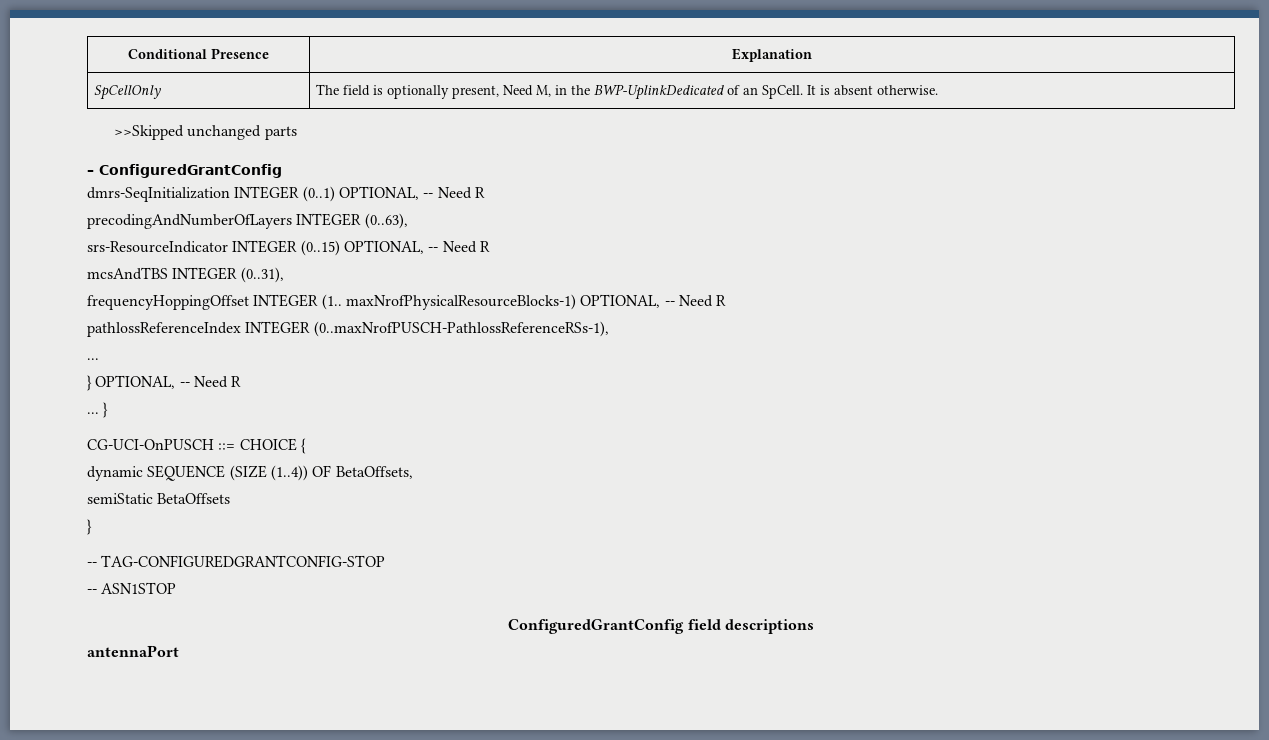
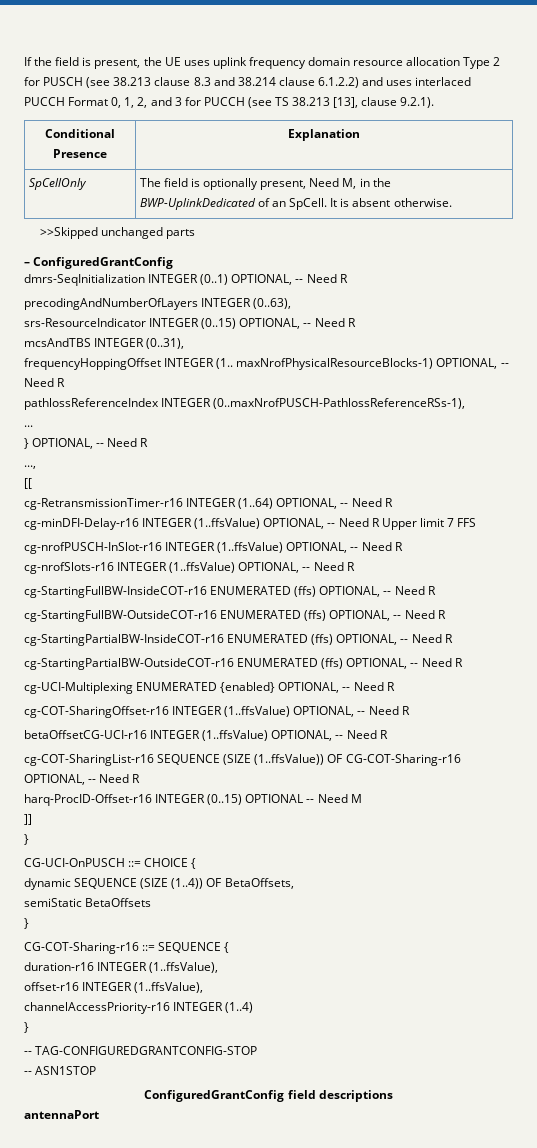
(128, 54) none -> [24,57,501,69] [24,77,472,88] [24,97,435,108] If the field is present, the UE uses uplink frequency domain resource allocation Type 2 for PUSCH (see 38.213 clause 8.3 and 38.214 clause 6.1.2.2) and uses interlaced PUCCH Format 0, 1, 2, and 3 for PUCCH (see TS 38.213 [13], clause 9.2.1). //
[87,412,99,414] ... -> [24,465,36,469] [24,478,32,489] [24,498,393,510] [24,518,477,530] [24,542,403,554] [24,562,355,574] [24,586,436,598] [24,610,446,622] [24,634,453,646] [24,658,463,670] [24,682,395,694] [24,706,410,718] [24,730,388,741] [24,754,461,766] [24,774,141,785] [24,794,362,806] [24,814,32,825] ..., // [[ // cg-RetransmissionTimer-r16 INTEGER (1..64) OPTIONAL, -- Need R // cg-minDFI-Delay-r16 INTEGER (1..ffsValue) OPTIONAL, -- Need R Upper limit 7 FFS // cg-nrofPUSCH-InSlot-r16 INTEGER (1..ffsValue) OPTIONAL, -- Need R // cg-nrofSlots-r16 INTEGER (1..ffsValue) OPTIONAL, -- Need R // cg-StartingFullBW-InsideCOT-r16 ENUMERATED (ffs) OPTIONAL, -- Need R // cg-StartingFullBW-OutsideCOT-r16 ENUMERATED (ffs) OPTIONAL, -- Need R // cg-StartingPartialBW-InsideCOT-r16 ENUMERATED (ffs) OPTIONAL, -- Need R // cg-StartingPartialBW-OutsideCOT-r16 ENUMERATED (ffs) OPTIONAL, -- Need R // cg-UCI-Multiplexing ENUMERATED {enabled} OPTIONAL, -- Need R // cg-COT-SharingOffset-r16 INTEGER (1..ffsValue) OPTIONAL, -- Need R // betaOffsetCG-UCI-r16 INTEGER (1..ffsValue) OPTIONAL, -- Need R // cg-COT-SharingList-r16 SEQUENCE (SIZE (1..ffsValue)) OF CG-COT-Sharing-r16 OPTIONAL, -- Need R // harq-ProcID-Offset-r16 INTEGER (0..15) OPTIONAL -- Need M // ]] //
(92, 527) none -> [24,942,230,954] [24,962,219,973] [24,982,204,993] [24,1002,254,1014] [24,1022,29,1033] // CG-COT-Sharing-r16 ::= SEQUENCE { // duration-r16 INTEGER (1..ffsValue), // offset-r16 INTEGER (1..ffsValue), // channelAccessPriority-r16 INTEGER (1..4) // }

